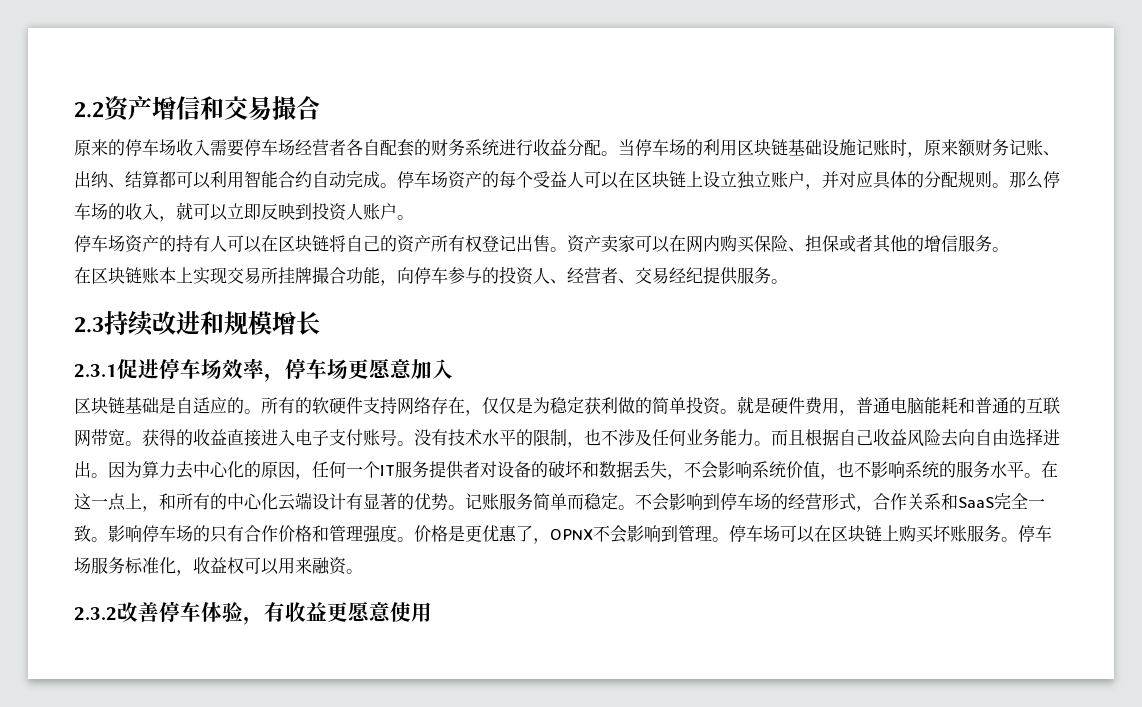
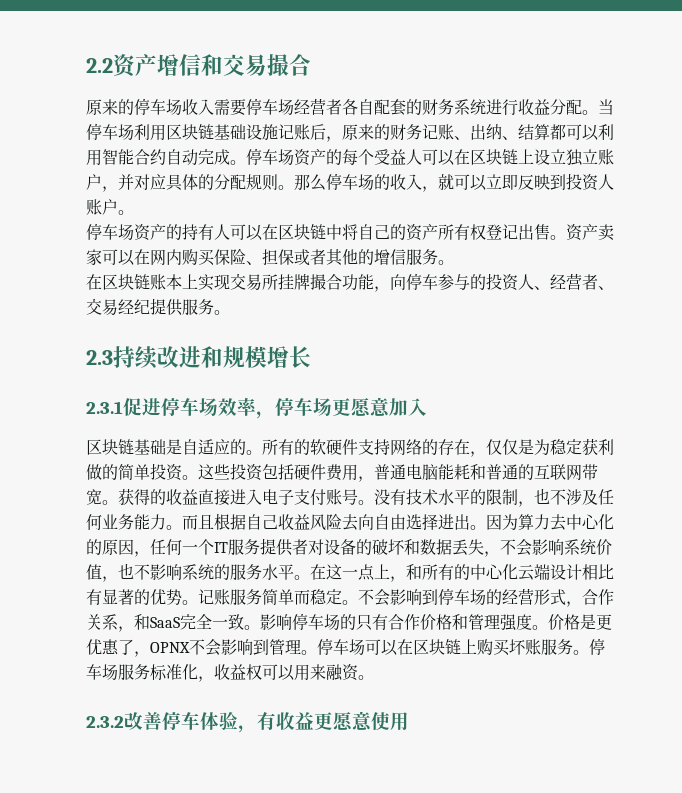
[686,139,703,156] 的 -> (134, 132) none
[890,139,976,158] 时，原来额 -> [310,124,390,142] 后，原来的
(329, 243) none -> [326,224,342,240] 中
(431, 405) none -> [422,439,438,455] 的
[737,396,771,414] 就是 -> [198,463,294,481] 这些投资包括
(346, 501) none -> [582,564,614,580] 相比
(941, 501) none -> [118,626,134,632] ，

